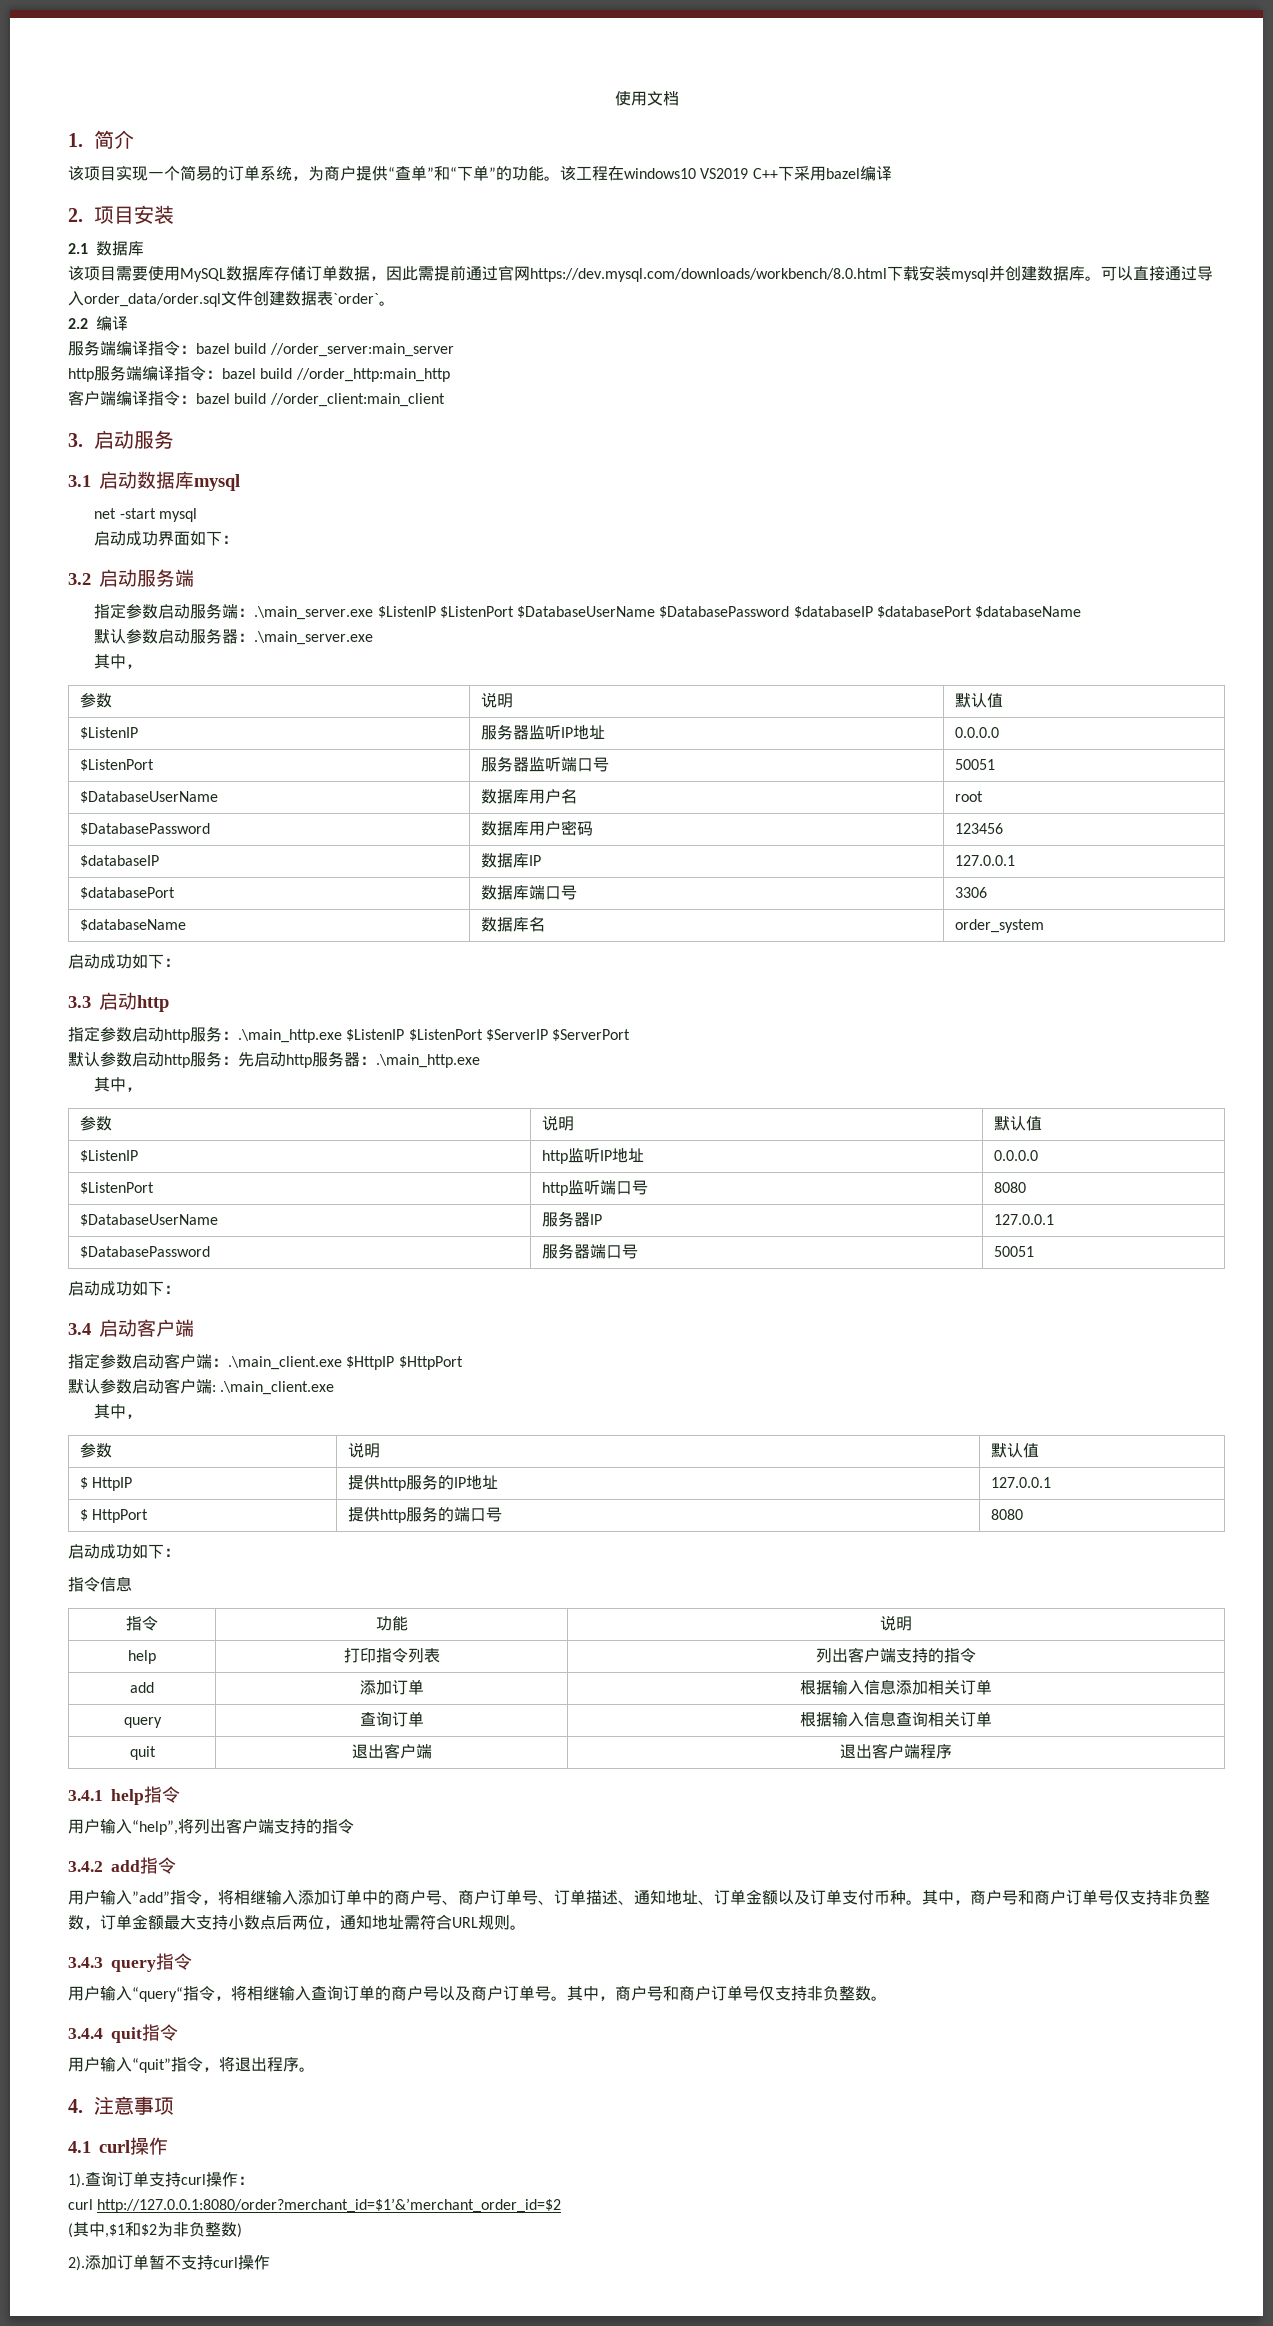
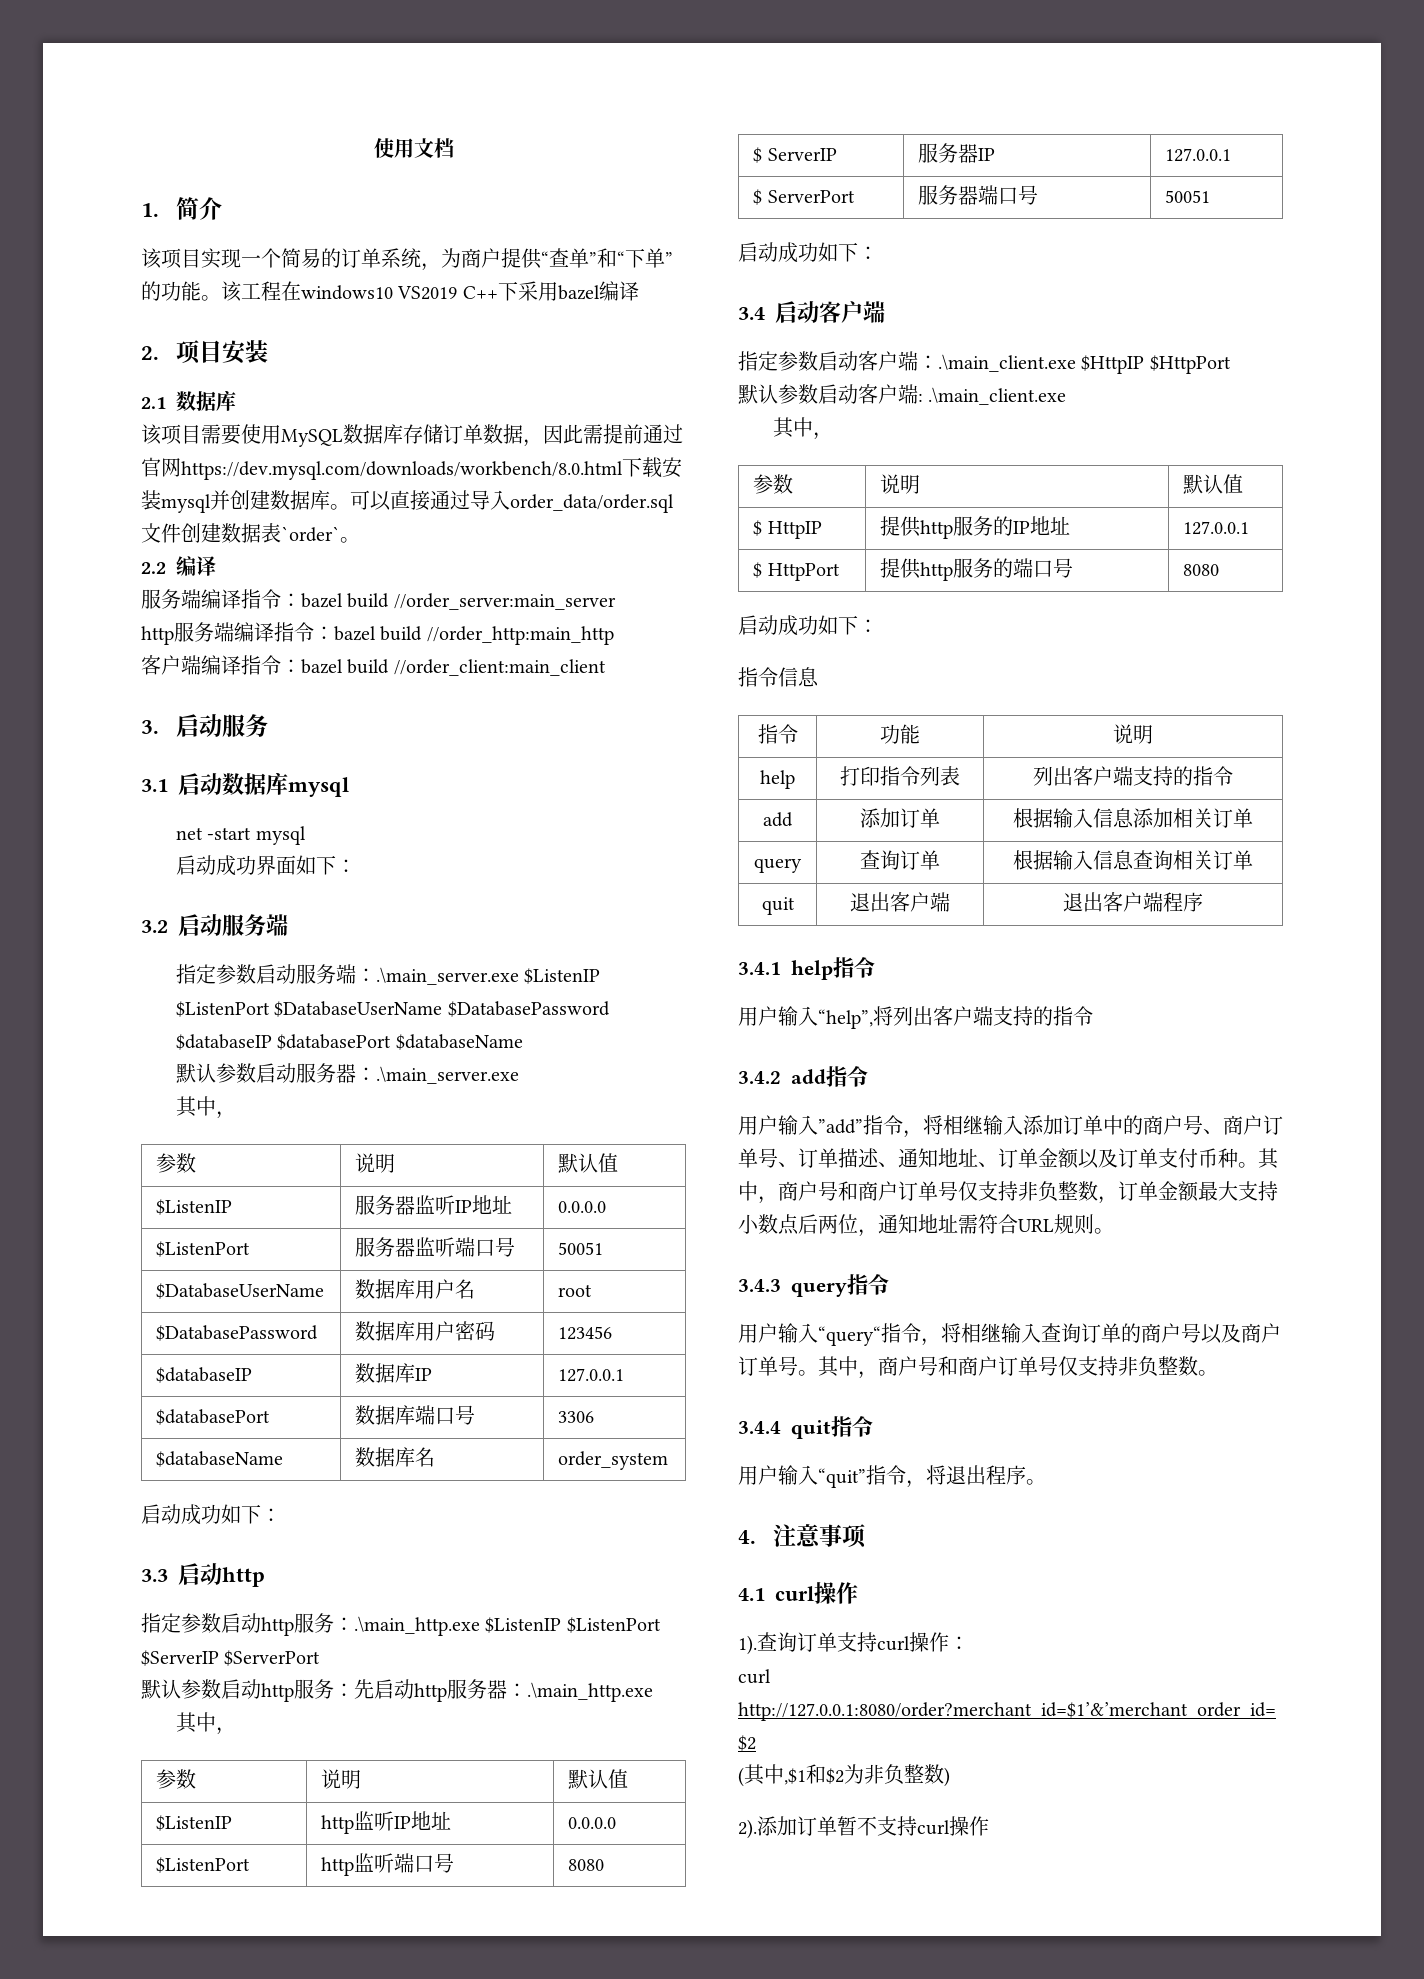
[80,1214,219,1226] $DatabaseUserName -> [753,147,837,163] $ ServerIP
[80,1246,211,1258] $DatabasePassword -> [753,189,855,205] $ ServerPort

